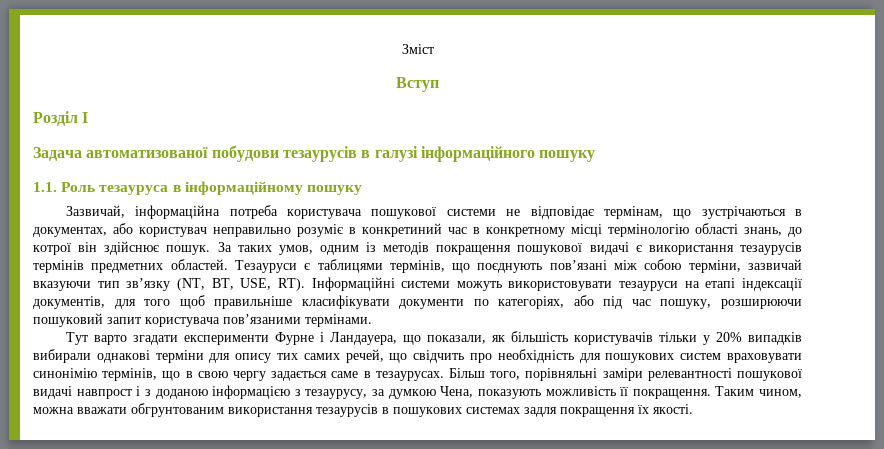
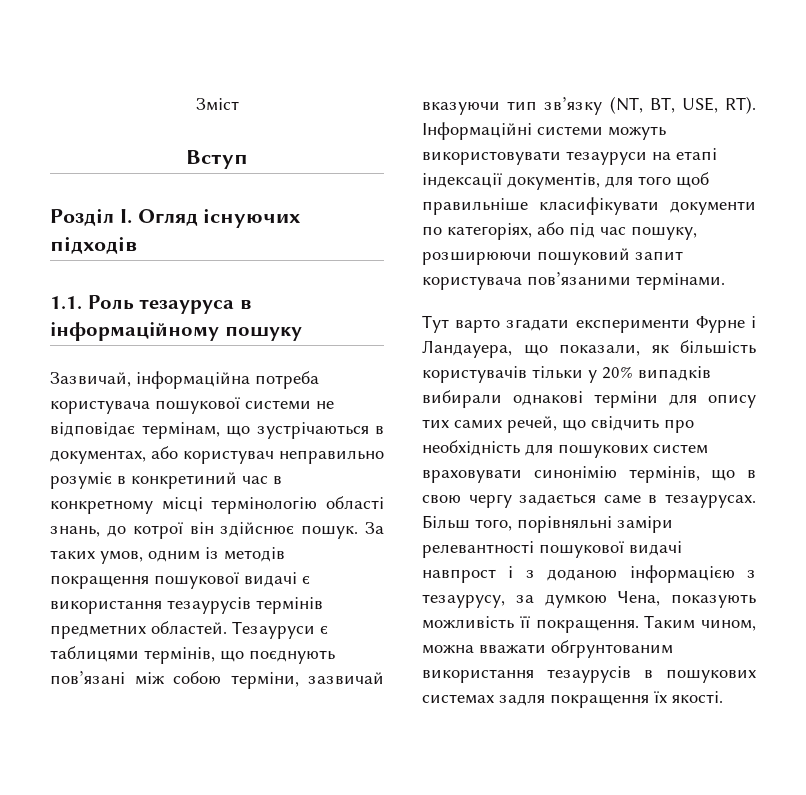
[82,112,89,123] [33,145,596,162] I // Задача автоматизованої побудови тезаурусів в галузі інформаційного пошуку -> [119,209,302,228] [50,237,138,254] I. Огляд існуючих підходів

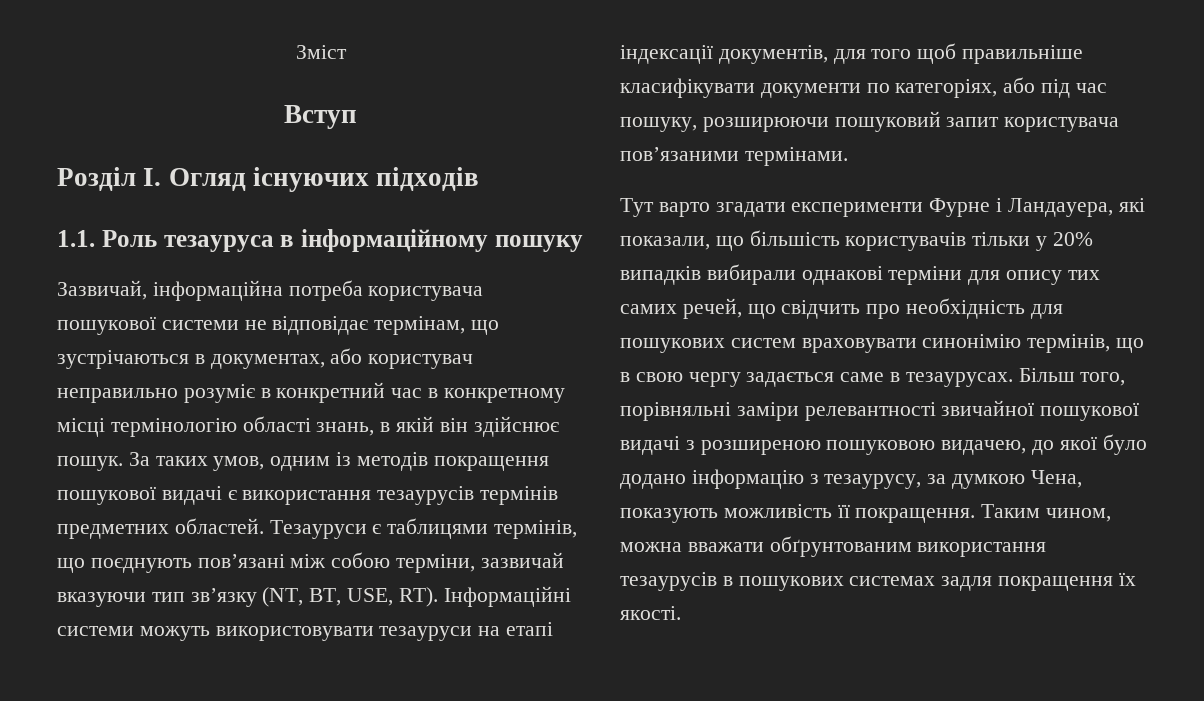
[131,472,237,489] конкретиний -> [276,382,386,403] конкретний
[106,522,183,539] до котрої -> [380,416,435,432] в якій
[523,344,669,356] що показали, як -> [1118,198,1145,212] [620,236,744,251] які показали, що
[539,541,682,558] [422,565,735,583] пошукової видачі навпрост і з доданою інформацією -> [941,400,1140,421] [620,434,1147,455] [620,469,804,489] звичайної пошукової видачі з розширеною пошуковою видачею, до якої було додано інформацію
[551,640,673,658] обгрунтованим -> [769,536,912,557] обґрунтованим

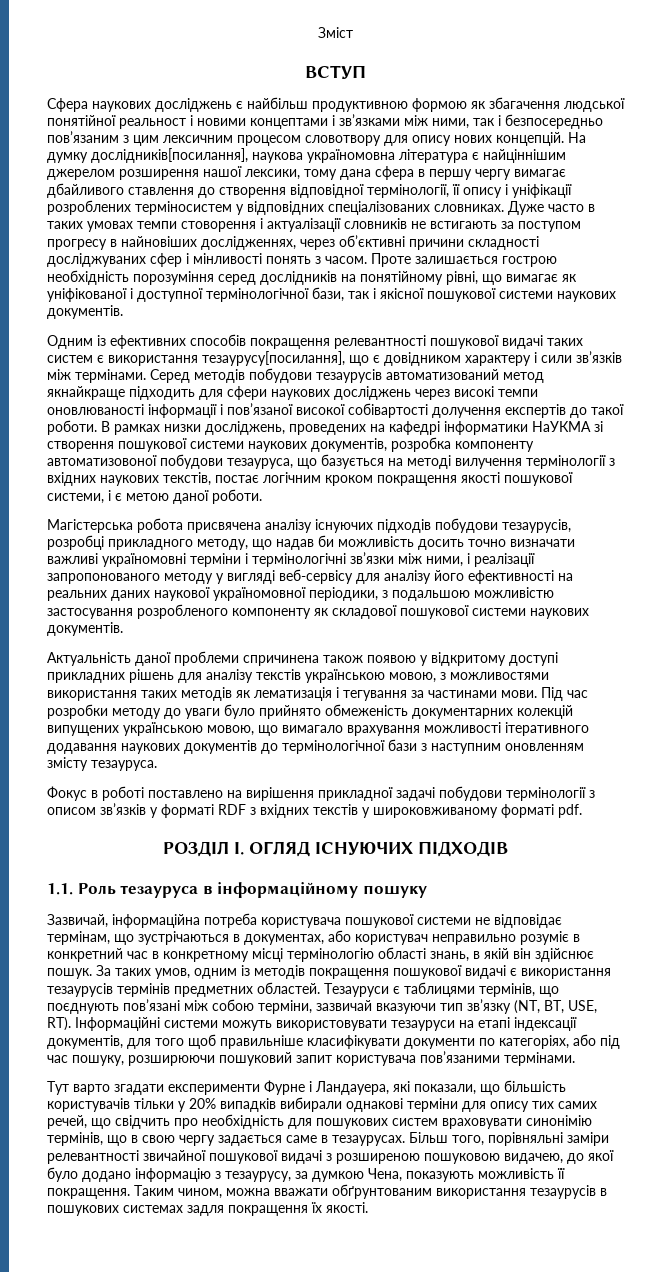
[284,105,357,129] [57,167,480,192] Вступ // Розділ I. Огляд існуючих підходів -> [305,65,366,79] [47,97,625,112] [47,114,603,129] [47,131,586,146] [47,148,566,163] [47,166,566,180] [47,183,572,198] [47,200,595,215] [47,218,581,232] [47,235,539,250] [47,253,557,267] [47,270,577,285] [47,287,616,302] [47,305,123,319] [47,334,583,349] [47,351,622,366] [47,368,544,383] [47,386,538,400] [47,403,624,418] [47,420,603,435] [47,437,534,452] [47,454,615,469] [47,472,573,486] [47,489,262,504] [47,518,571,533] [47,535,575,550] [47,552,535,567] [47,569,573,584] [47,587,554,601] [47,604,589,619] [47,622,123,636] [47,651,558,666] [47,669,549,683] [47,687,588,701] [47,704,573,719] [47,722,589,736] [47,739,584,754] [47,757,157,771] [47,786,595,801] [47,803,582,818] [163,841,508,857] ВСТУП // Сфера наукових досліджень є найбільш продуктивною формою як збагачення людської понятійної реальност і новими концептами і зв’язками між ними, так і безпосередньо пов’язаним з цим лексичним процесом словотвору для опису нових концепцій. На думку дослідників[посилання], наукова україномовна література є найціннішим джерелом розширення нашої лексики, тому дана сфера в першу чергу вимагає дбайливого ставлення до створення відповідної термінології, її опису і уніфікації розроблених терміносистем у відповідних спеціалізованих словниках. Дуже часто в таких умовах темпи стоворення і актуалізації словників не встигають за поступом прогресу в найновіших дослідженнях, через об’єктивні причини складності досліджуваних сфер і мінливості понять з часом. Проте залишається гострою необхідність порозуміння серед дослідників на понятійному рівні, що вимагає як уніфікованої і доступної термінологічної бази, так і якісної пошукової системи наукових документів. // Одним із ефективних способів покращення релевантності пошукової видачі таких систем є використання тезаурусу[посилання], що є довідником характеру і сили зв’язків між термінами. Серед методів побудови тезаурусів автоматизований метод якнайкраще підходить для сфери наукових досліджень через високі темпи оновлюваності інформації і пов’язаної високої собівартості долучення експертів до такої роботи. В рамках низки досліджень, проведених на кафедрі інформатики НаУКМА зі створення пошукової системи наукових документів, розробка компоненту автоматизовоної побудови тезауруса, що базується на методі вилучення термінології з вхідних наукових текстів, постає логічним кроком покращення якості пошукової системи, і є метою даної роботи. // Магістерська робота присвячена аналізу існуючих підходів побудови тезаурусів, розробці прикладного методу, що надав би можливість досить точно визначати важливі україномовні терміни і термінологічні зв’язки між ними, і реалізації запропонованого методу у вигляді веб-сервісу для аналізу його ефективності на реальних даних наукової україномовної періодики, з подальшою можливістю застосування розробленого компоненту як складової пошукової системи наукових документів. // Актуальність даної проблеми спричинена також появою у відкритому доступі прикладних рішень для аналізу текстів українською мовою, з можливостями використання таких методів як лематизація і тегування за частинами мови. Під час розробки методу до уваги було прийнято обмеженість документарних колекцій випущених українською мовою, що вимагало врахування можливості ітеративного додавання наукових документів до термінологічної бази з наступним оновленням змісту тезауруса. // Фокус в роботі поставлено на вирішення прикладної задачі побудови термінології з описом зв’язків у форматі RDF з вхідних текстів у широковживаному форматі pdf. // РОЗДІЛ I. ОГЛЯД ІСНУЮЧИХ ПІДХОДІВ

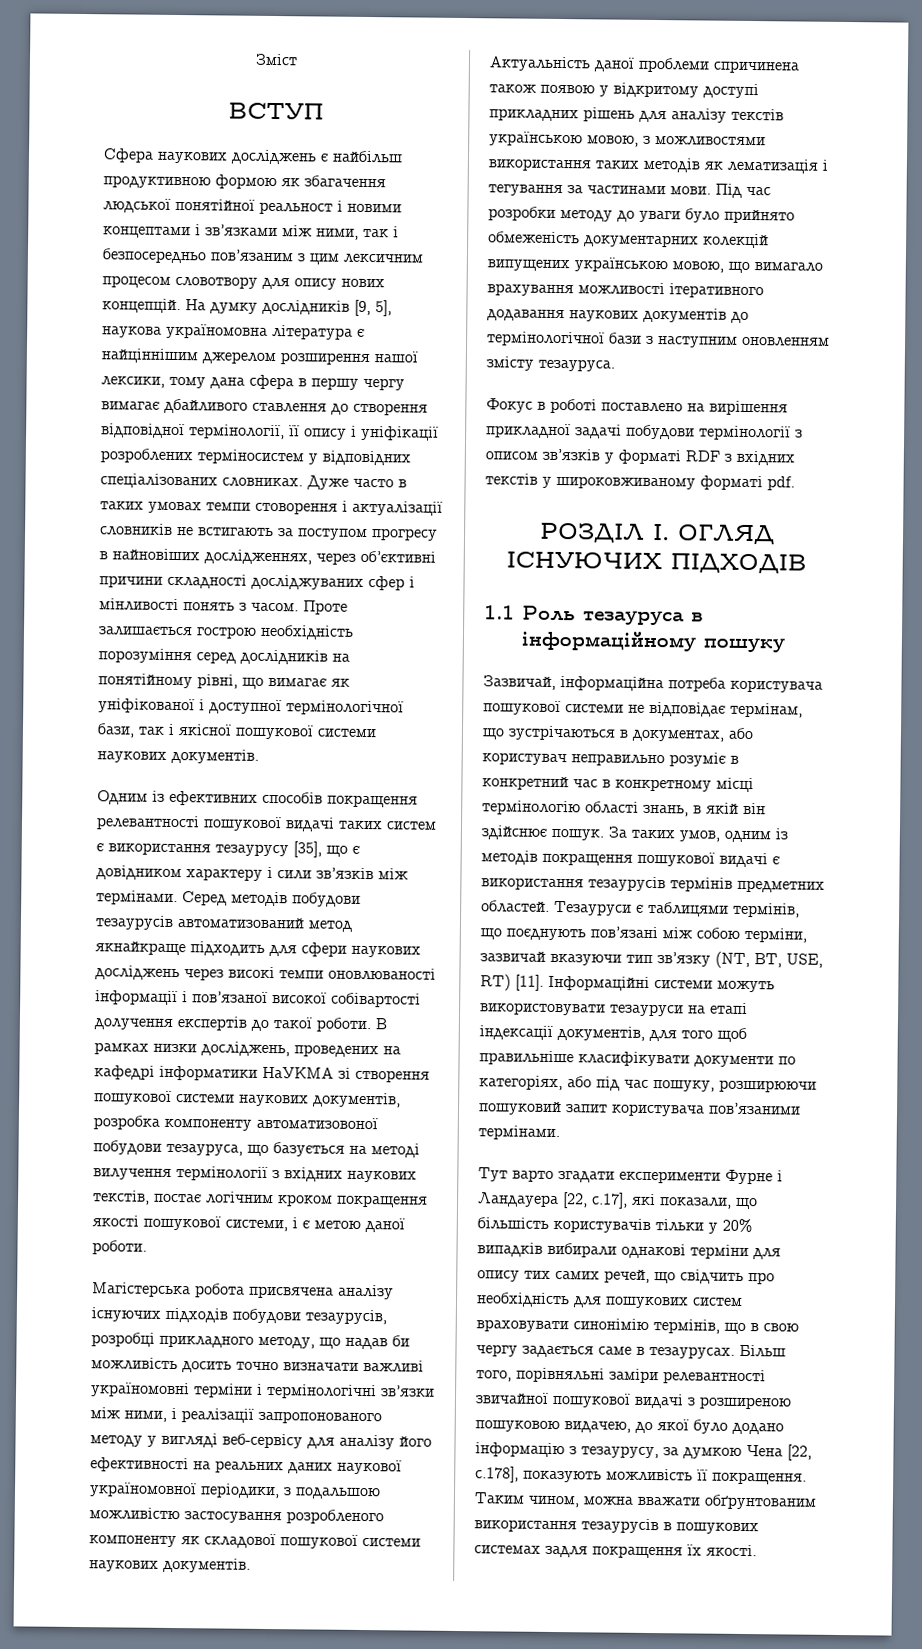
[91,148,248,163] дослідників[посилання], -> [262,299,392,317] дослідників [9, 5],
[202,351,345,366] тезаурусу[посилання], -> [215,841,322,858] тезаурусу [35],
[47,883,73,895] 1.1. -> [484,605,515,620] 1.1
[47,1017,71,1031] RT). -> [480,974,544,991] RT) [11].
[315,1081,389,1095] Ландауера, -> [478,1192,628,1209] Ландауера [22, c.17],
[368,1168,402,1182] Чена, -> [746,1444,812,1461] [475,1466,519,1483] Чена [22, c.178],

